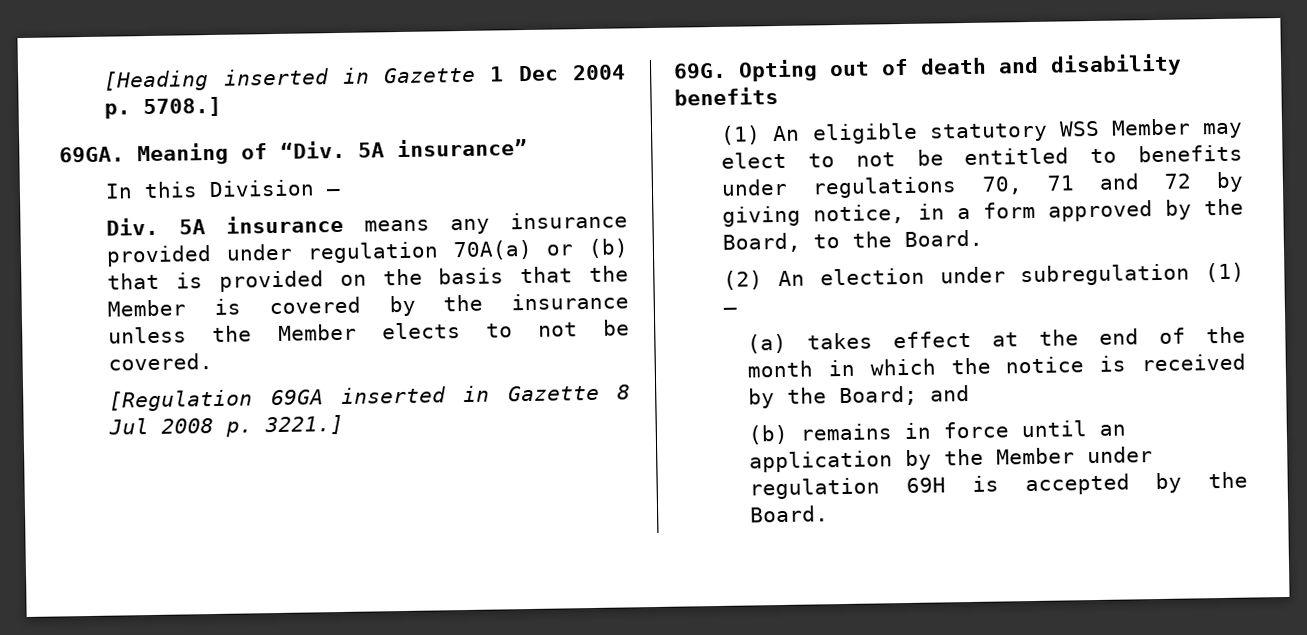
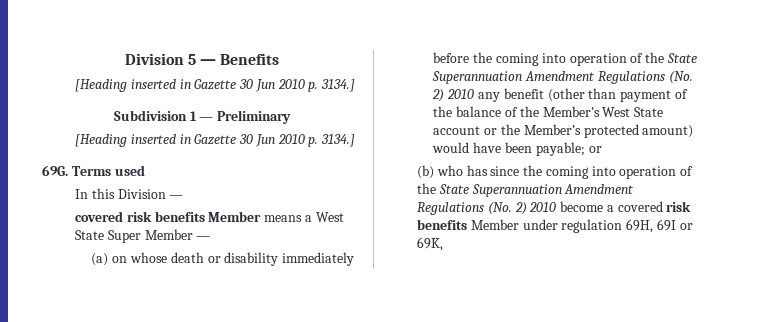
[104,64,626,92] [104,96,223,119] [59,137,528,166] [105,179,342,199] [106,211,629,236] [106,238,629,267] [107,265,630,292] [107,292,629,317] [108,319,630,344] [108,352,214,371] [109,384,631,412] [108,414,345,437] [673,53,1182,82] [674,86,779,106] [720,118,1243,145] [721,144,1243,169] [721,171,1244,199] [722,198,1244,227] [722,229,984,253] [723,262,1245,290] [723,307,738,314] [747,326,1246,354] [747,353,1246,378] [748,384,971,409] [748,420,1127,445] [749,446,1154,473] [749,471,1248,500] [750,505,830,523] [Heading inserted in Gazette 1 Dec 2004 p. 5708.] // 69GA. Meaning of “Div. 5A insurance” // In this Division — // Div. 5A insurance means any insurance provided under regulation 70A(a) or (b) that is provided on the basis that the Member is covered by the insurance unless the Member elects to not be covered. // [Regulation 69GA inserted in Gazette 8 Jul 2008 p. 3221.] // 69G. Opting out of death and disability benefits // (1) An eligible statutory WSS Member may elect to not be entitled to benefits under regulations 70, 71 and 72 by giving notice, in a form approved by the Board, to the Board. // (2) An election under subregulation (1) — // (a) takes effect at the end of the month in which the notice is received by the Board; and // (b) remains in force until an application by the Member under regulation 69H is accepted by the Board. -> [124,53,280,65] [74,79,356,92] [113,110,292,124] [74,134,356,147] [42,165,145,176] [74,188,184,199] [74,211,344,222] [74,229,211,243] [91,252,355,266] [433,52,697,66] [432,71,693,84] [432,88,688,102] [433,106,664,117] [433,124,694,138] [432,142,602,156] [416,165,694,179] [416,183,635,197] [416,201,692,215] [416,219,693,233] [416,237,443,251] Division 5 — Benefits // [Heading inserted in Gazette 30 Jun 2010 p. 3134.] // Subdivision 1 — Preliminary // [Heading inserted in Gazette 30 Jun 2010 p. 3134.] // 69G. Terms used // In this Division — // covered risk benefits Member means a West State Super Member — // (a) on whose death or disability immediately before the coming into operation of the State Superannuation Amendment Regulations (No. 2) 2010 any benefit (other than payment of the balance of the Member’s West State account or the Member’s protected amount) would have been payable; or // (b) who has since the coming into operation of the State Superannuation Amendment Regulations (No. 2) 2010 become a covered risk benefits Member under regulation 69H, 69I or 69K,

